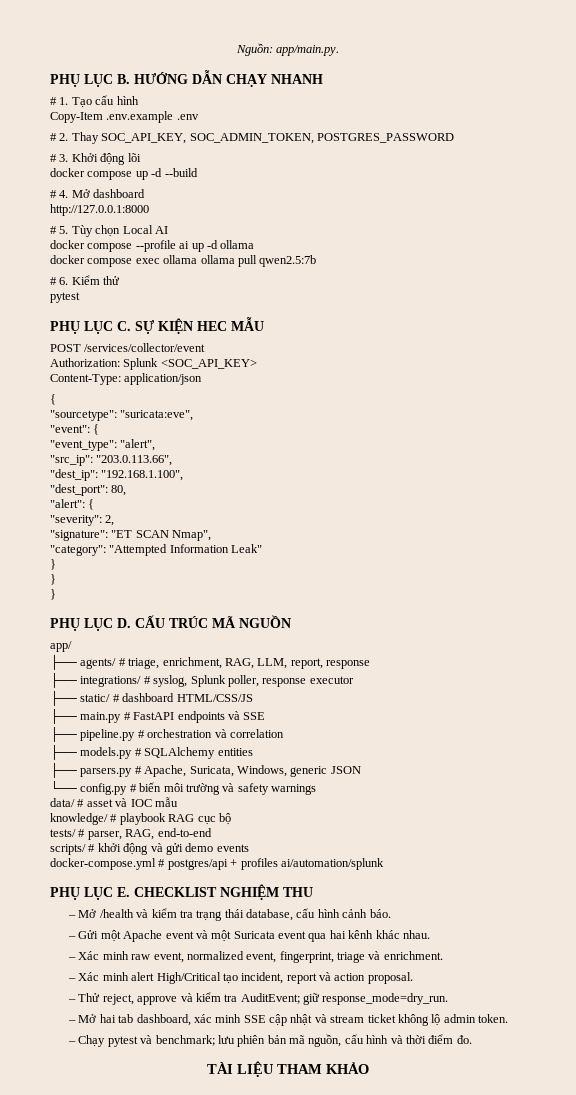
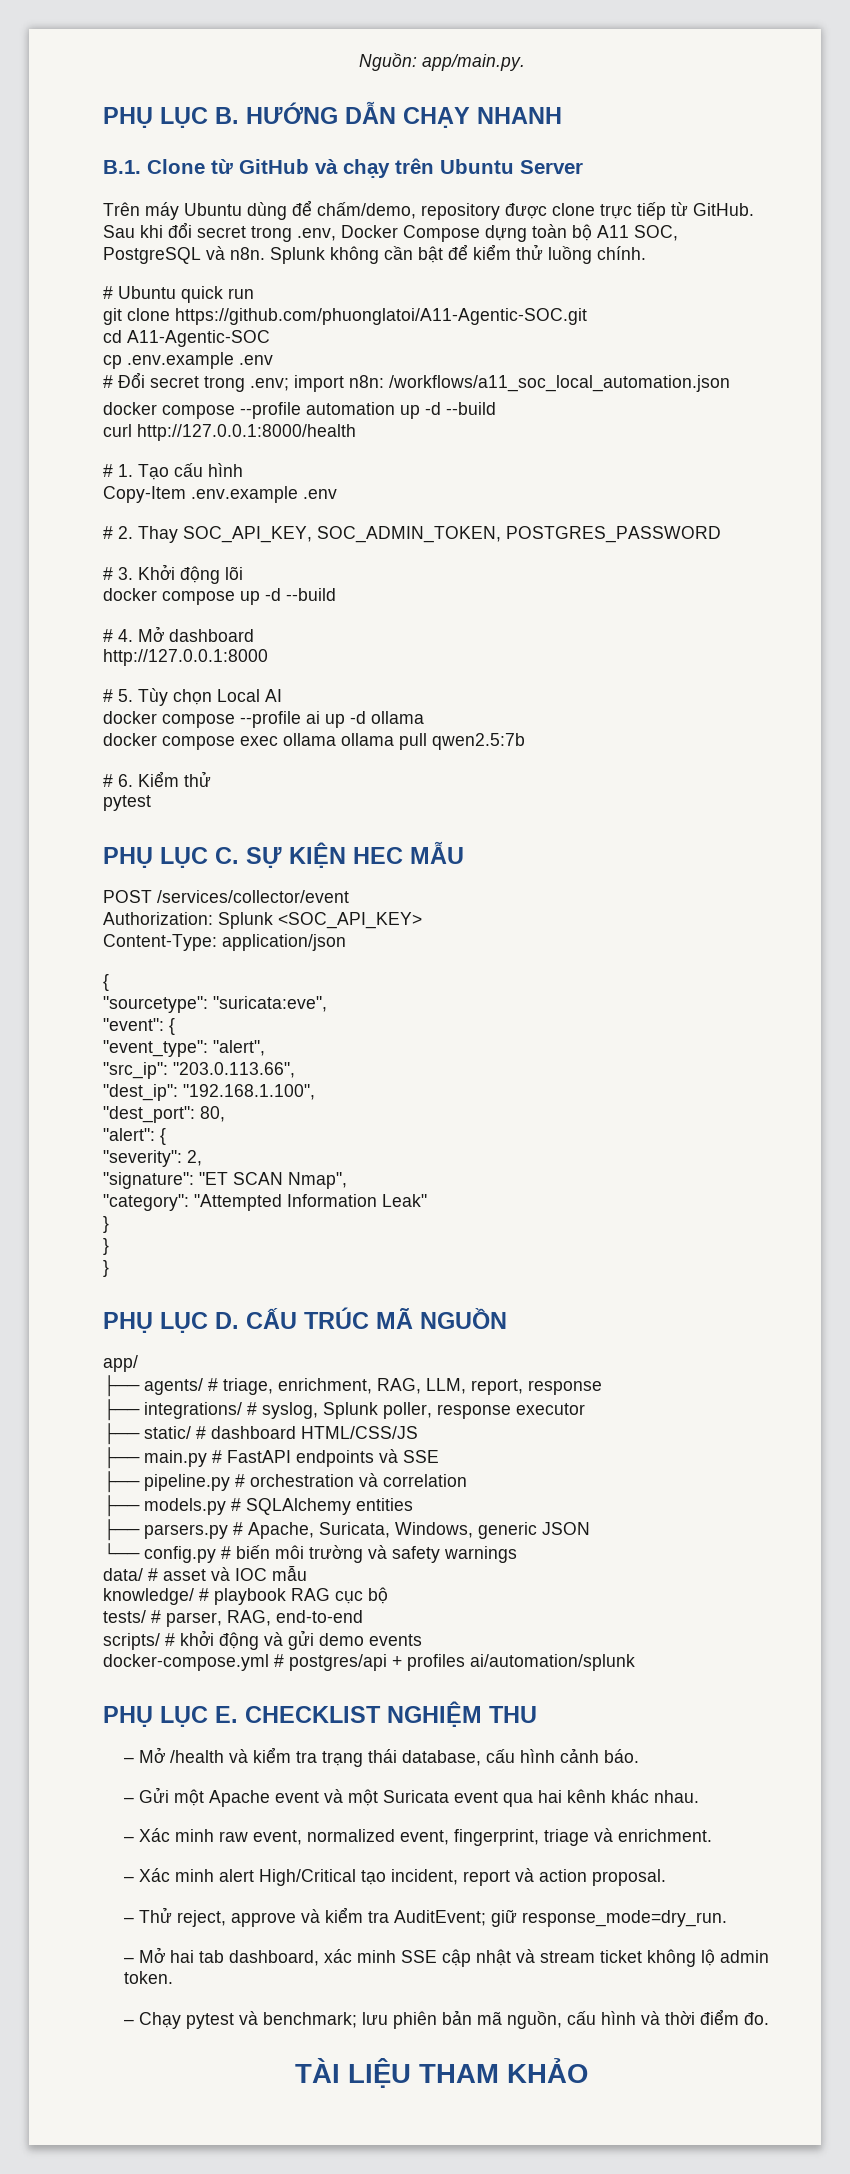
(323, 79) none -> [103,158,583,178] [103,200,754,220] [103,222,678,242] [103,244,646,264] [103,286,254,303] [103,308,587,325] [103,330,270,347] [103,352,273,369] [103,372,730,392] [103,402,496,419] [103,424,356,441] // B.1. Clone từ GitHub và chạy trên Ubuntu Server // Trên máy Ubuntu dùng để chấm/demo, repository được clone trực tiếp từ GitHub. Sau khi đổi secret trong .env, Docker Compose dựng toàn bộ A11 SOC, PostgreSQL và n8n. Splunk không cần bật để kiểm thử luồng chính. // # Ubuntu quick run // git clone https://github.com/phuonglatoi/A11-Agentic-SOC.git // cd A11-Agentic-SOC // cp .env.example .env // # Đổi secret trong .env; import n8n: /workflows/a11_soc_local_automation.json // docker compose --profile automation up -d --build // curl http://127.0.0.1:8000/health

